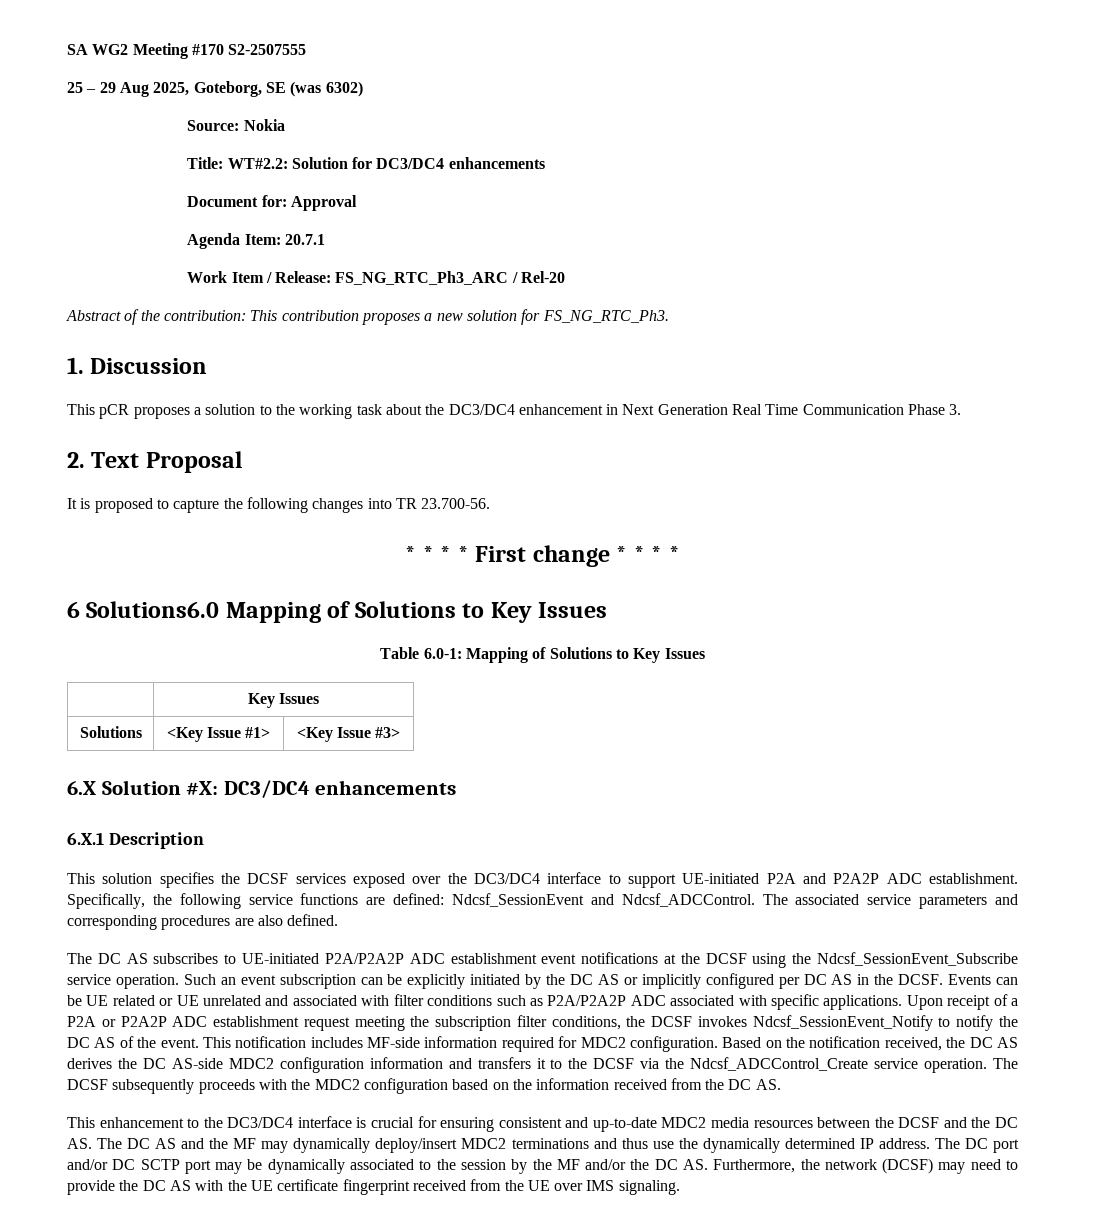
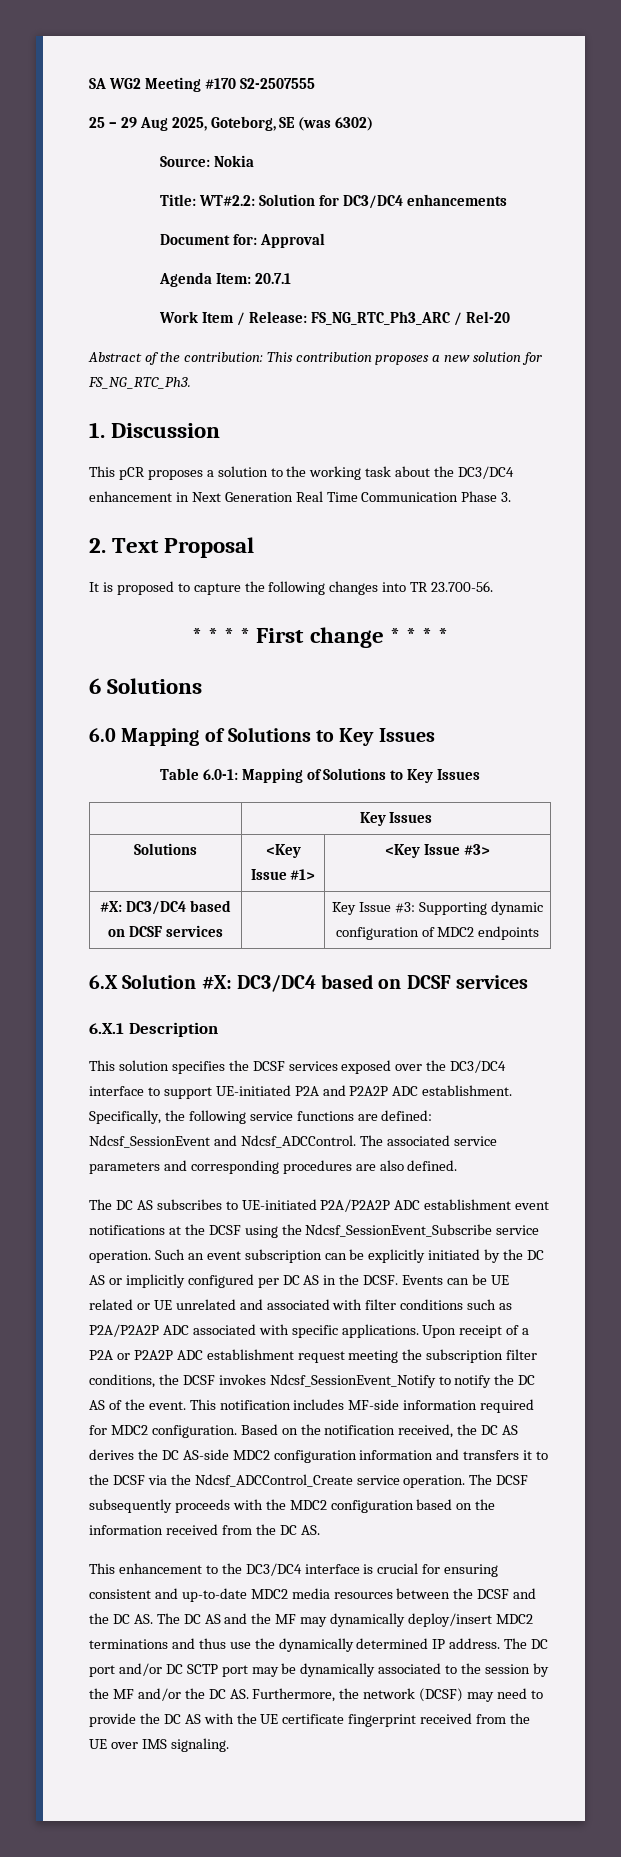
[86,601,220,618] Solutions6.0 -> [107,678,203,694] [89,728,116,742] Solutions // 6.0
(401, 732) none -> [100,900,231,915] [108,925,223,937] [332,901,543,915] [335,926,540,940] // #X: DC3/DC4 based on DCSF services | | Key Issue #3: Supporting dynamic configuration of MDC2 endpoints
[315,780,457,795] enhancements -> [321,974,528,989] based on DCSF services

